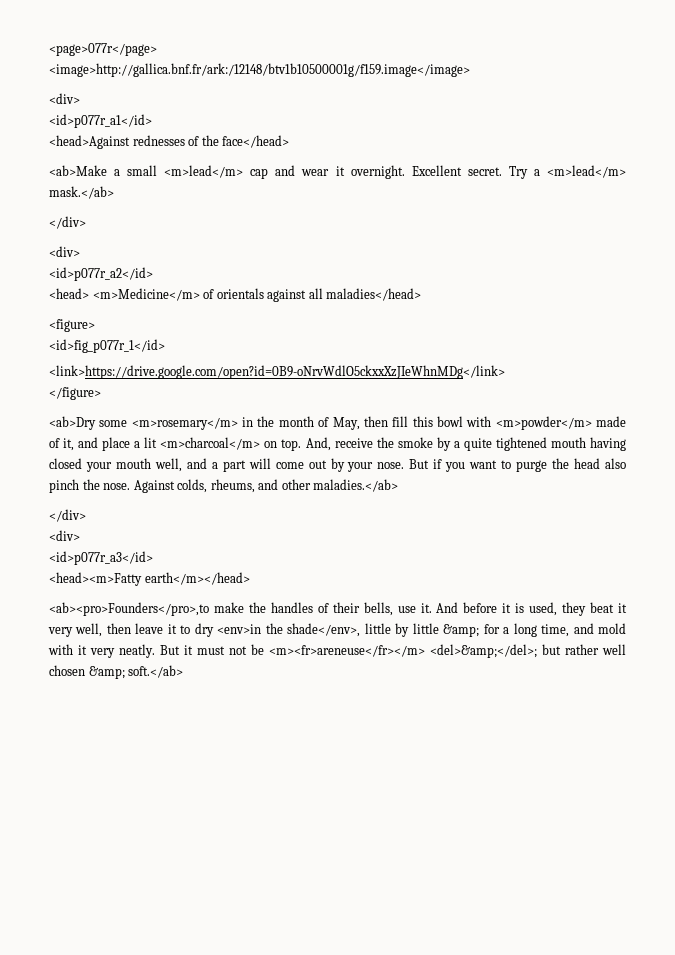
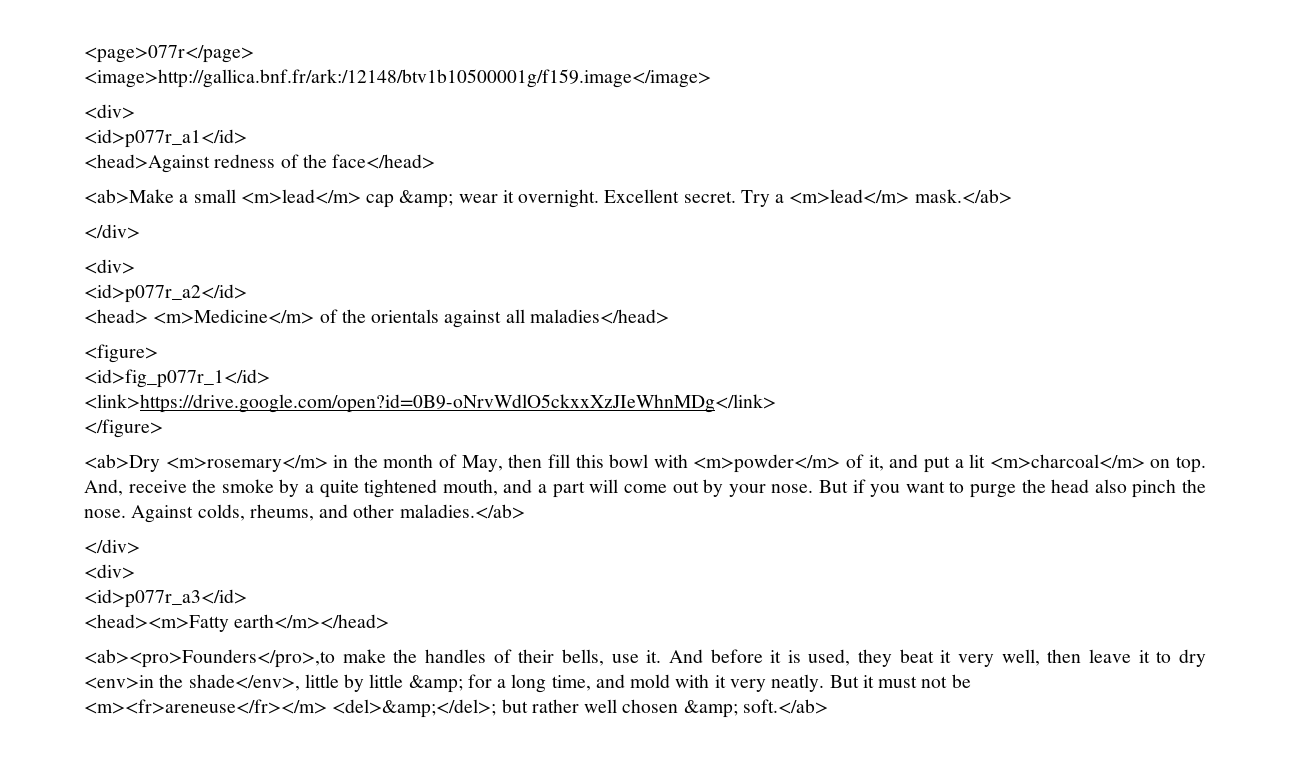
[132,135,185,146] rednesses -> [214,154,276,168] redness
[275,165,296,176] and -> [399,190,454,208] &amp;
(215, 294) none -> [341,309,366,323] the
[99,420,128,427] some -> (160, 463) none
[595,416,626,427] made -> (841, 463) none
[102,437,131,451] place -> [923,456,950,473] put
[550,437,626,451] [49,458,182,472] mouth having closed your mouth well, -> [442,479,498,496] mouth,

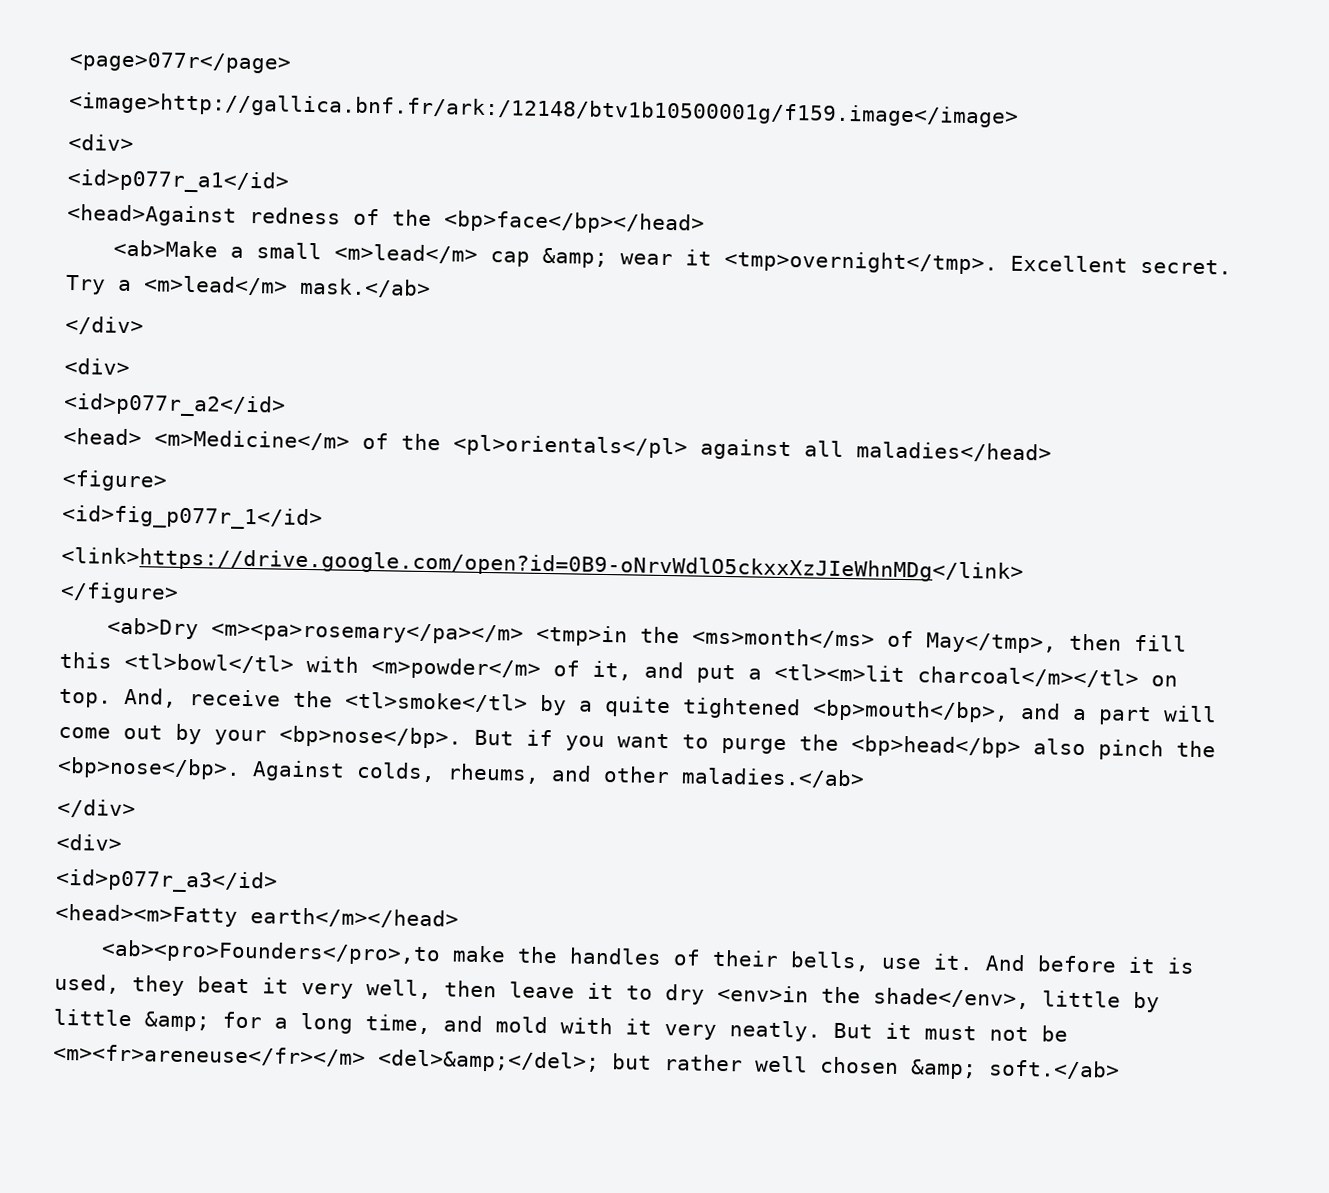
[332,154,436,169] face</head> -> [444,210,705,235] <bp>face</bp></head>
[518,189,600,208] overnight. -> [723,249,998,275] <tmp>overnight</tmp>.
[371,309,440,323] orientals -> [453,434,688,459] <pl>orientals</pl>
[165,454,503,472] <m>rosemary</m> in the month of May, -> [210,620,1057,654] <m><pa>rosemary</pa></m> <tmp>in the <ms>month</ms> of May</tmp>,
[609,454,649,468] bowl -> [124,652,294,674] <tl>bowl</tl>
[969,454,1145,469] lit <m>charcoal</m> -> [774,663,1139,688] <tl><m>lit charcoal</m></tl>
[221,479,274,493] smoke -> [345,691,528,713] <tl>smoke</tl>
[442,479,498,496] mouth, -> [812,699,1009,723] <bp>mouth</bp>,
[771,484,814,493] nose. -> [279,725,462,749] <bp>nose</bp>.
[1051,479,1090,493] head -> [851,735,1021,758] <bp>head</bp>
[84,509,126,518] nose. -> [57,756,241,780] <bp>nose</bp>.

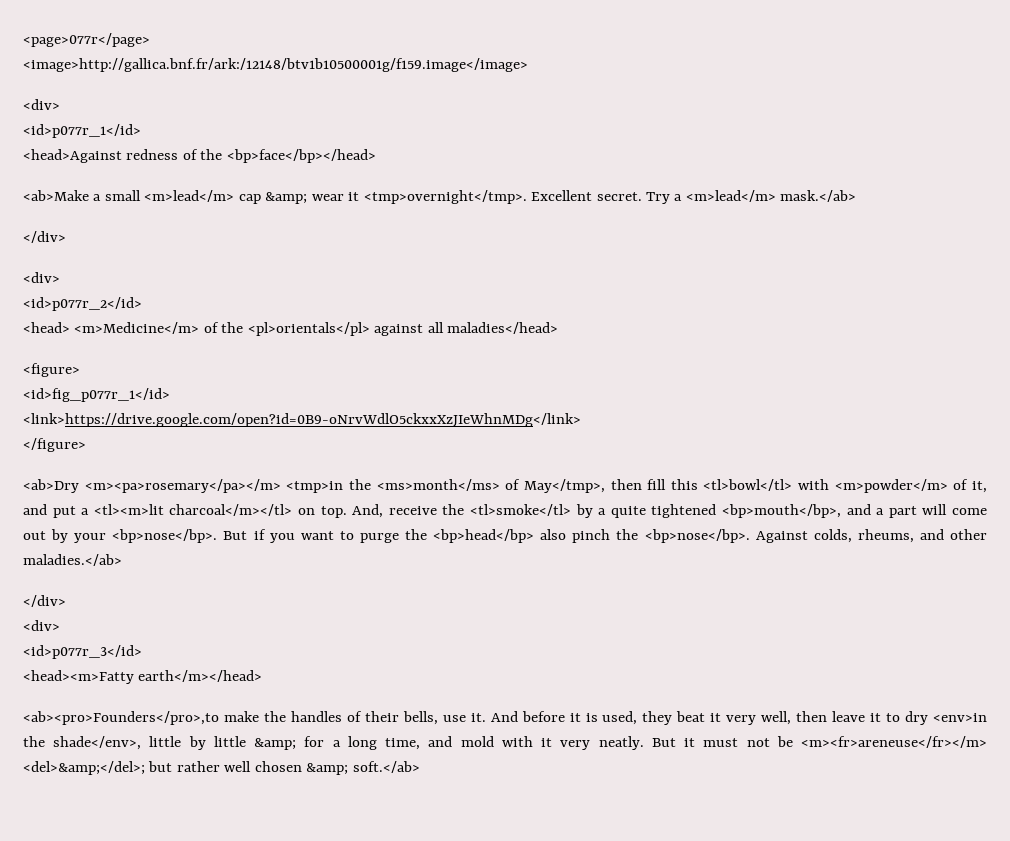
[67,168,290,194] <id>p077r_a1</id> -> [23,124,141,138] <id>p077r_1</id>
[63,392,286,418] <id>p077r_a2</id> -> [23,297,142,311] <id>p077r_2</id>
[55,868,278,894] <id>p077r_a3</id> -> [23,645,142,659] <id>p077r_3</id>

